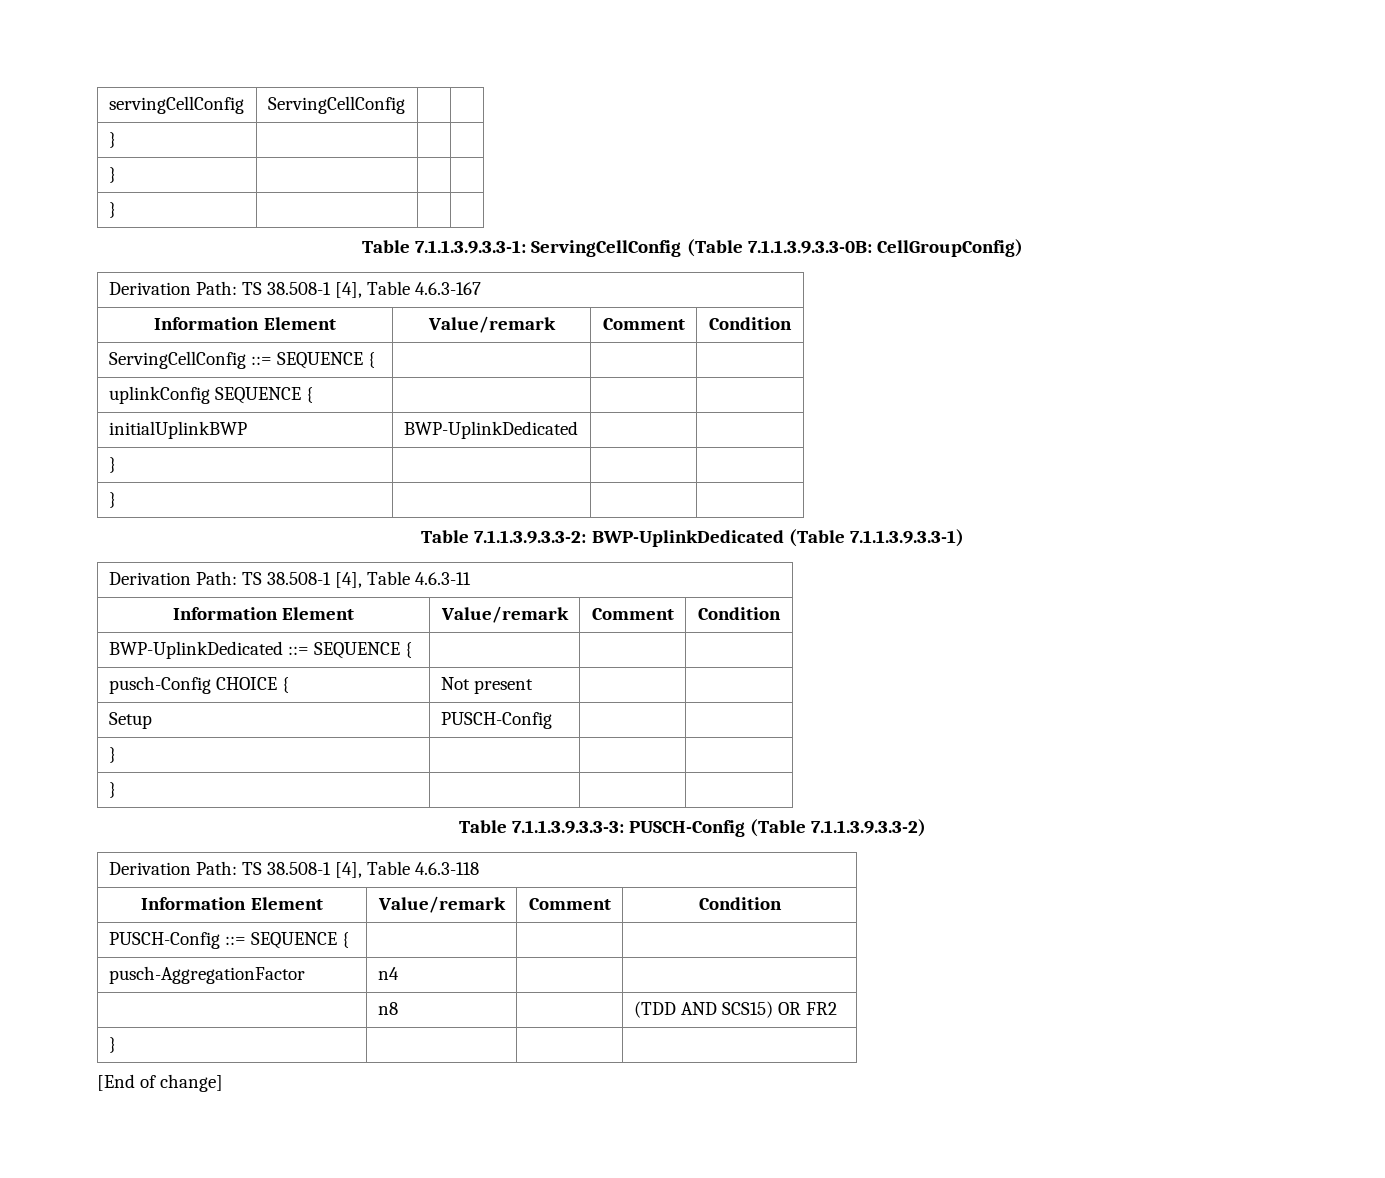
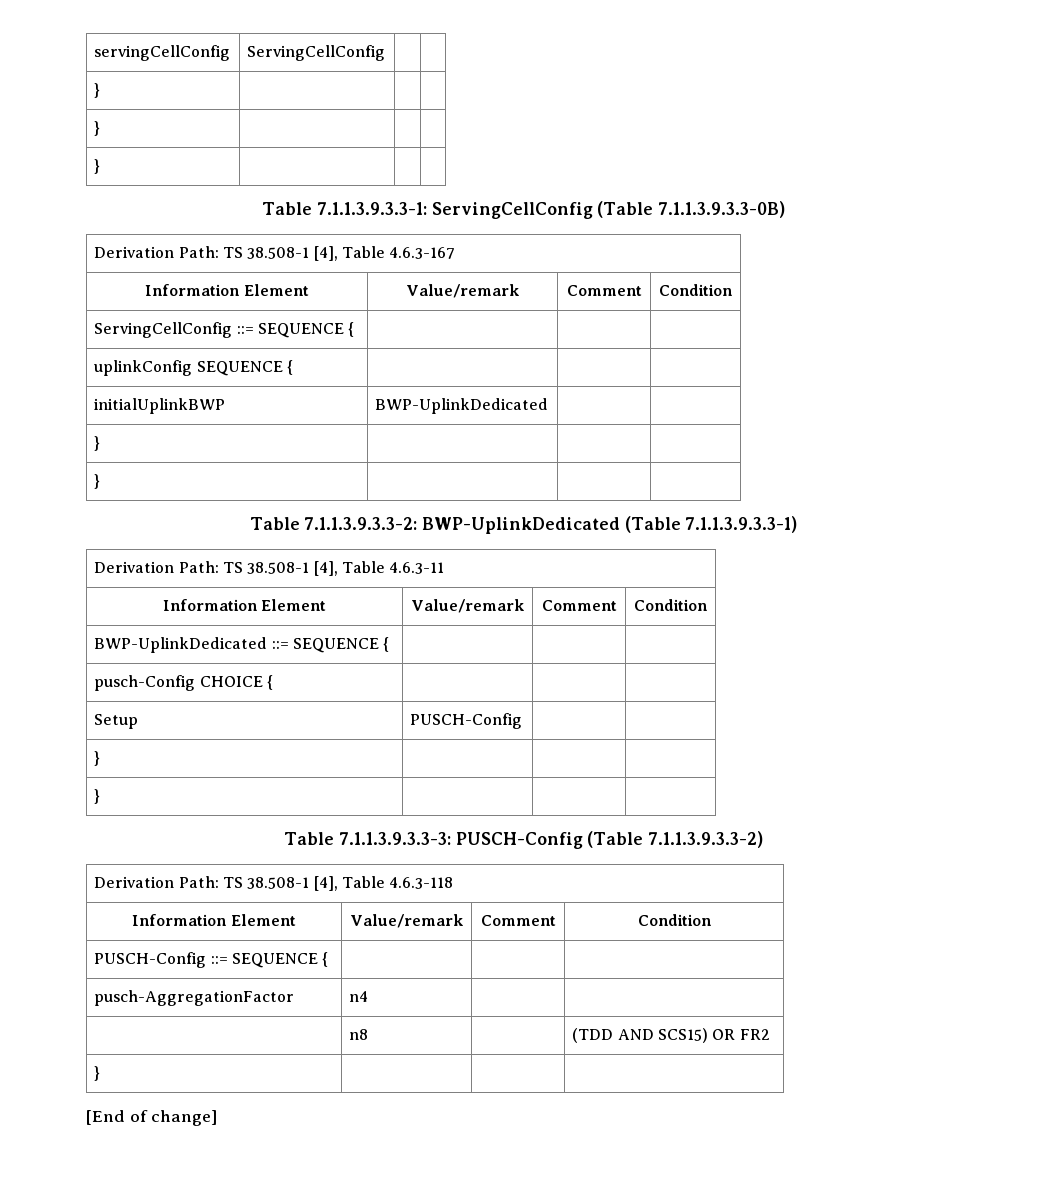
[747,239,1023,257] 7.1.1.3.9.3.3-0B: CellGroupConfig) -> [657,201,785,218] 7.1.1.3.9.3.3-0B)
[440,677,533,694] Not present -> (273, 682) none

